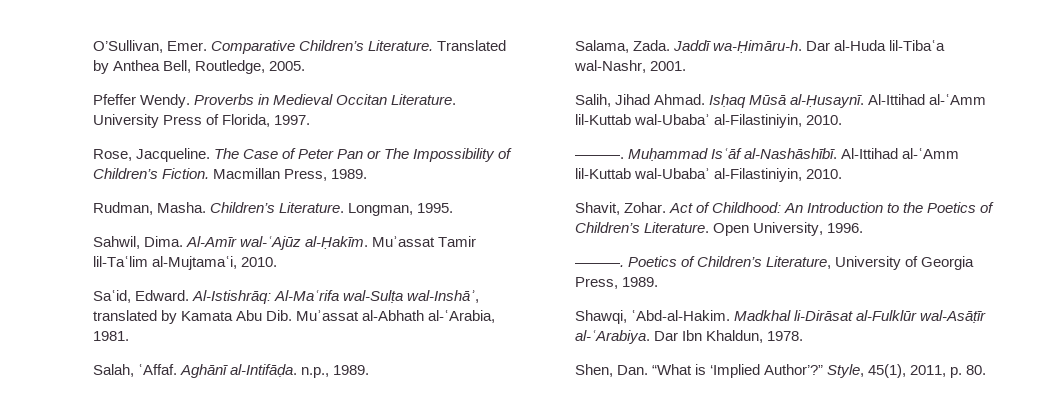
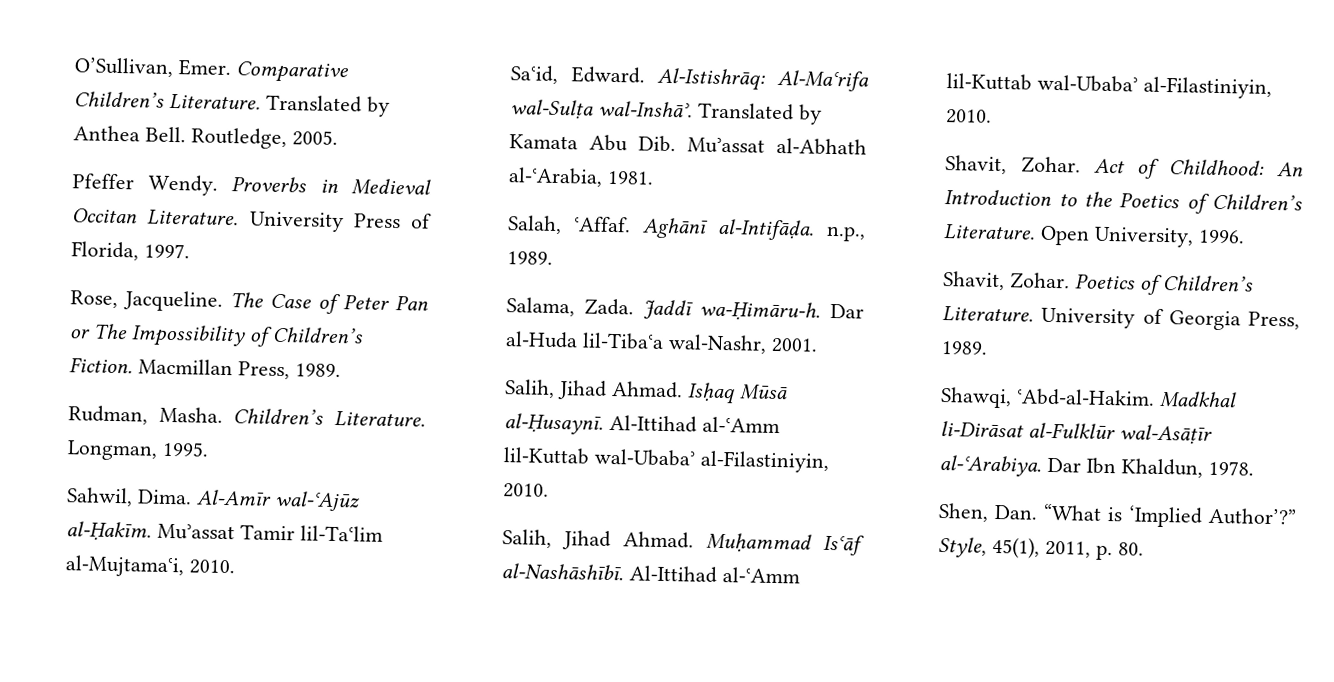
[162,60,191,73] Bell, -> [145,126,187,143] Bell.
[406,290,479,303] [92,310,157,321] wal-Inshāʾ, translated -> [598,100,794,121] wal-Inshāʾ. Translated
[574,155,624,159] ———. -> [502,529,695,551] Salih, Jihad Ahmad.
[574,256,831,269] ———. Poetics of Children’s Literature, -> [942,271,1254,295] [942,305,1035,323] Shavit, Zohar. Poetics of Children’s Literature.

